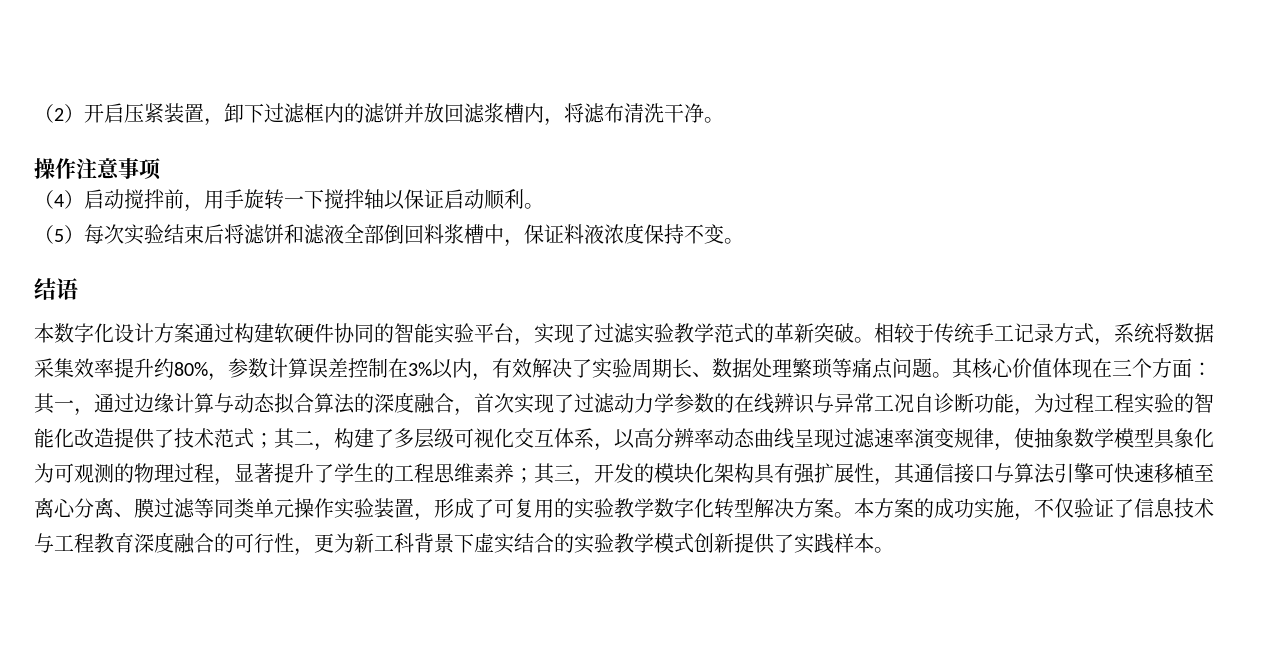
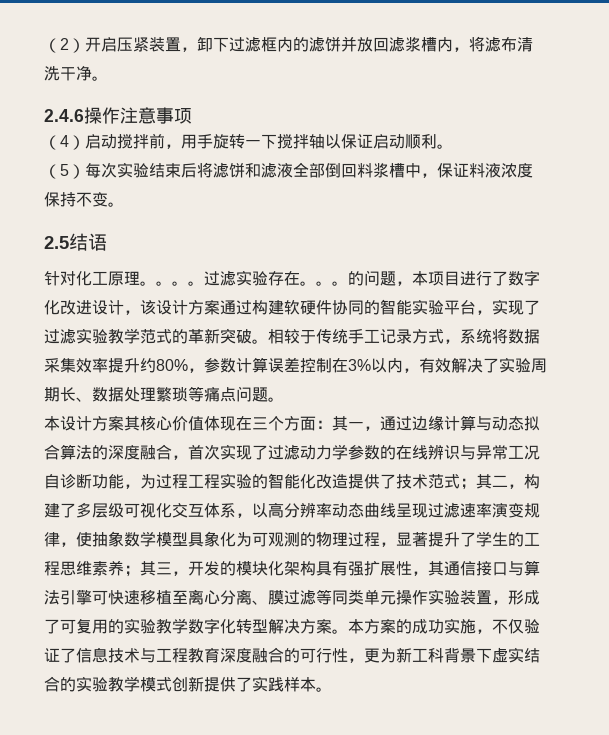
(724, 120) none -> [44,109,84,122] 2.4.6
(744, 241) none -> [44,236,69,249] 2.5
[34,323,114,343] 本数字化 -> [44,270,540,286] [44,300,156,315] 针对化工原理。。。。过滤实验存在。。。的问题，本项目进行了数字化改进设计，该
(952, 375) none -> [44,416,124,431] // 本设计方案

